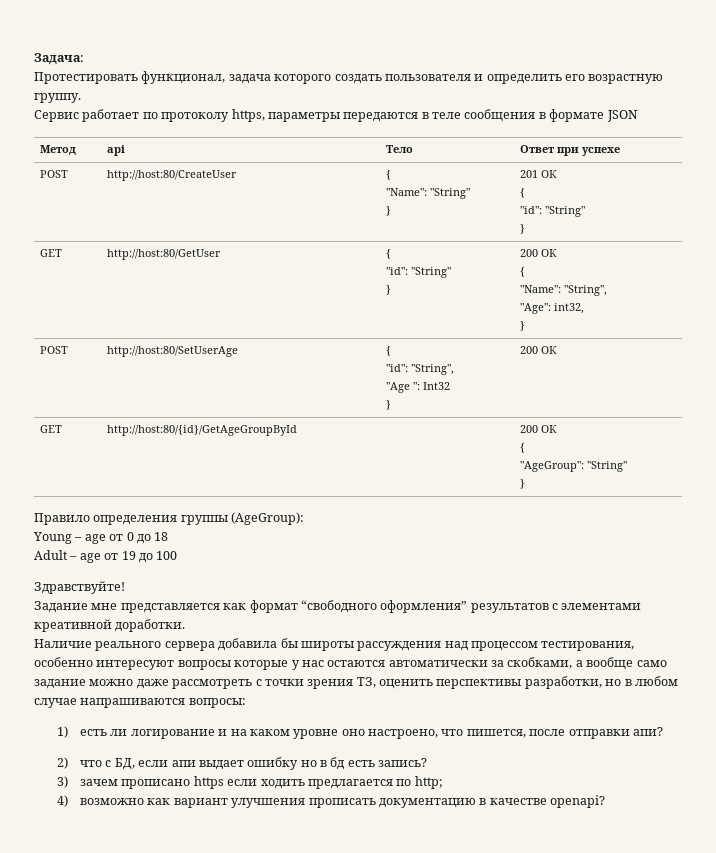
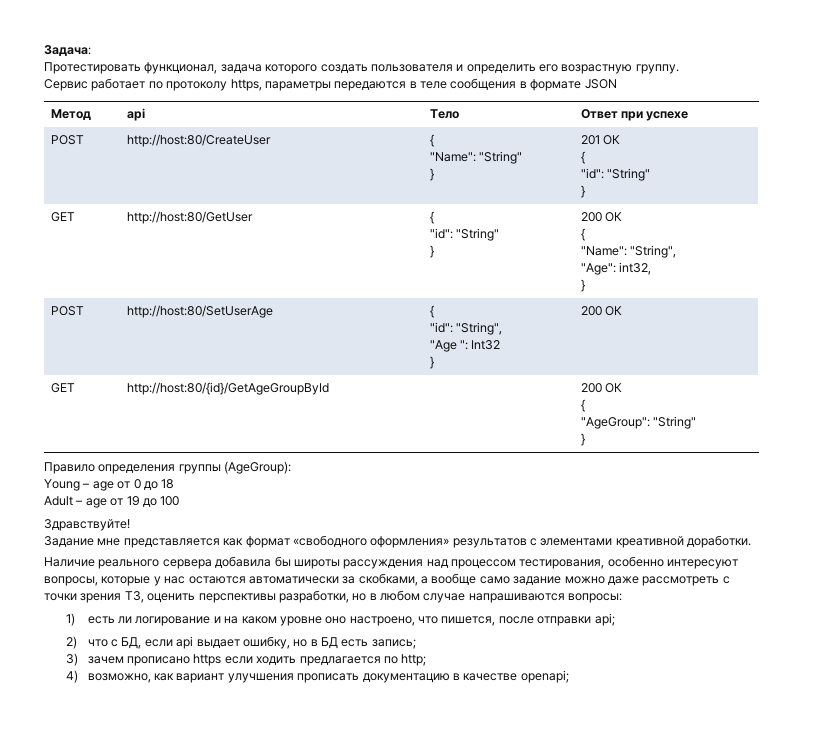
[300,600,468,613] “свободного оформления” -> [292,535,450,548] «свободного оформления»
[177,660,231,670] вопросы -> [44,576,98,586] вопросы,
[632,727,663,736] апи? -> [594,613,615,626] api;
[171,757,428,770] апи выдает ошибку но в бд есть запись? -> [176,636,416,649] api выдает ошибку, но в БД есть запись;
[80,798,145,805] возможно -> [87,673,151,683] возможно,
[550,795,606,808] openapi? -> [520,670,569,683] openapi;

